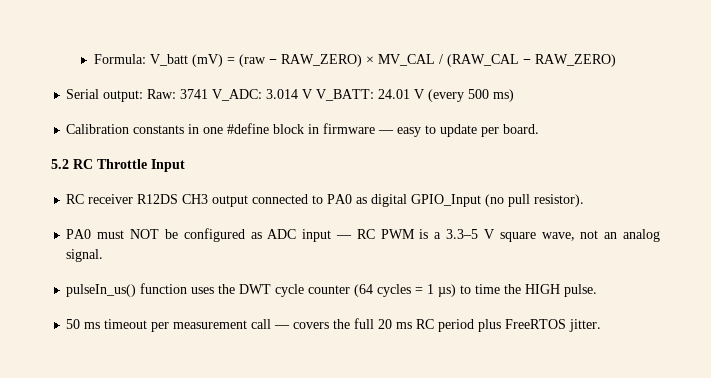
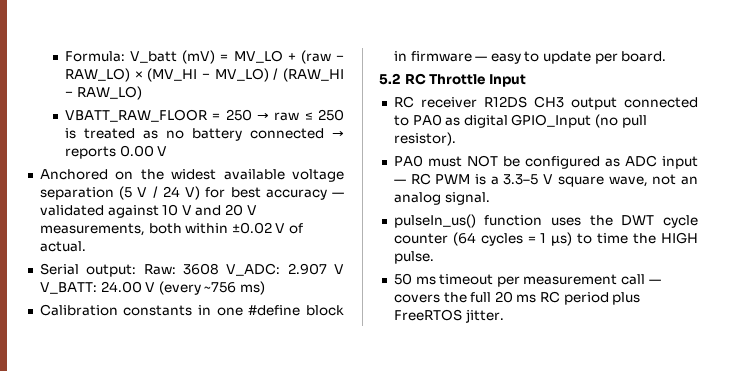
[239,54,617,67] (raw − RAW_ZERO) × MV_CAL / (RAW_CAL − RAW_ZERO) -> [233,50,344,64] [65,68,344,82] [65,86,142,100] [65,109,344,122] [65,128,344,141] [65,145,168,159] [39,169,344,182] [39,186,344,200] [39,204,257,218] [39,222,304,236] [39,241,86,252] MV_LO + (raw − RAW_LO) × (MV_HI − MV_LO) / (RAW_HI − RAW_LO) // VBATT_RAW_FLOOR = 250 → raw ≤ 250 is treated as no battery connected → reports 0.00 V // Anchored on the widest available voltage separation (5 V / 24 V) for best accuracy — validated against 10 V and 20 V measurements, both within ±0.02 V of actual.
[180,89,299,101] 3741 V_ADC: 3.014 -> [182,263,327,276] 3608 V_ADC: 2.907
[378,89,411,99] 24.01 -> [100,281,142,293] 24.00
[468,89,490,99] 500 -> [204,282,237,293] ~756

